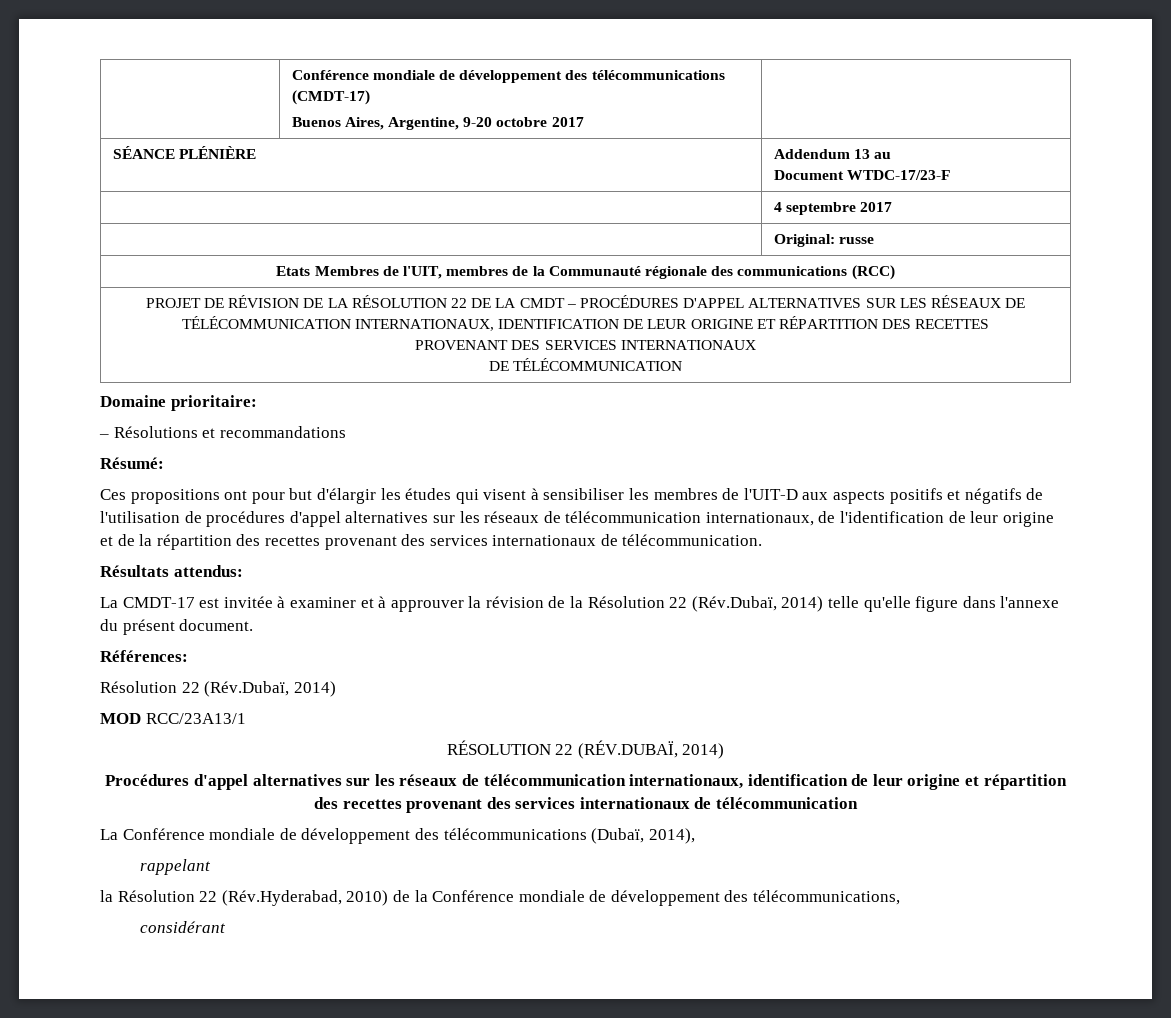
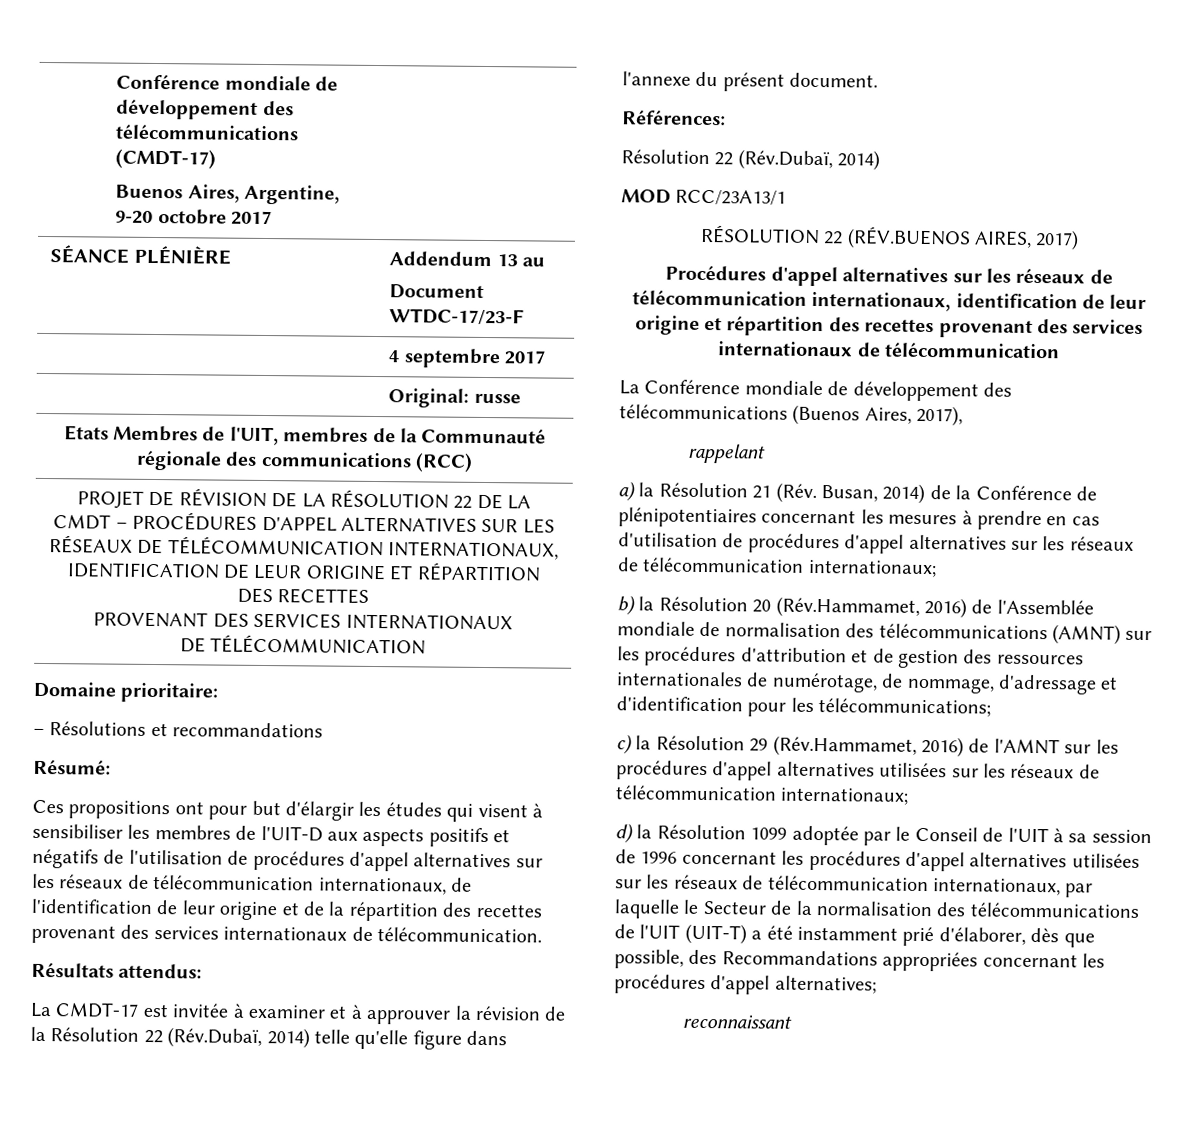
[577,740,725,759] (RÉV.DUBAÏ, 2014) -> [846,226,1080,251] (RÉV.BUENOS AIRES, 2017)
[591,828,695,844] (Dubaï, 2014), -> [792,404,964,427] (Buenos Aires, 2017),
[100,890,901,906] [139,921,226,933] la Résolution 22 (Rév.Hyderabad, 2010) de la Conférence mondiale de développement des télécommunications, // considérant -> [618,481,1097,504] [618,507,1100,531] [618,532,1134,554] [617,557,937,578] [617,595,1094,619] [617,621,1153,645] [617,646,1084,669] [616,671,1119,695] [616,696,992,717] [616,734,1119,758] [616,760,1100,781] [615,785,910,805] [615,823,1152,846] [615,849,1140,872] [615,874,1094,898] [614,899,1139,919] [614,923,1095,948] [614,949,1105,972] [614,974,877,995] [681,1014,792,1029] a) la Résolution 21 (Rév. Busan, 2014) de la Conférence de plénipotentiaires concernant les mesures à prendre en cas d'utilisation de procédures d'appel alternatives sur les réseaux de télécommunication internationaux; // b) la Résolution 20 (Rév.Hammamet, 2016) de l'Assemblée mondiale de normalisation des télécommunications (AMNT) sur les procédures d'attribution et de gestion des ressources internationales de numérotage, de nommage, d'adressage et d'identification pour les télécommunications; // c) la Résolution 29 (Rév.Hammamet, 2016) de l'AMNT sur les procédures d'appel alternatives utilisées sur les réseaux de télécommunication internationaux; // d) la Résolution 1099 adoptée par le Conseil de l'UIT à sa session de 1996 concernant les procédures d'appel alternatives utilisées sur les réseaux de télécommunication internationaux, par laquelle le Secteur de la normalisation des télécommunications de l'UIT (UIT-T) a été instamment prié d'élaborer, dès que possible, des Recommandations appropriées concernant les procédures d'appel alternatives; // reconnaissant

